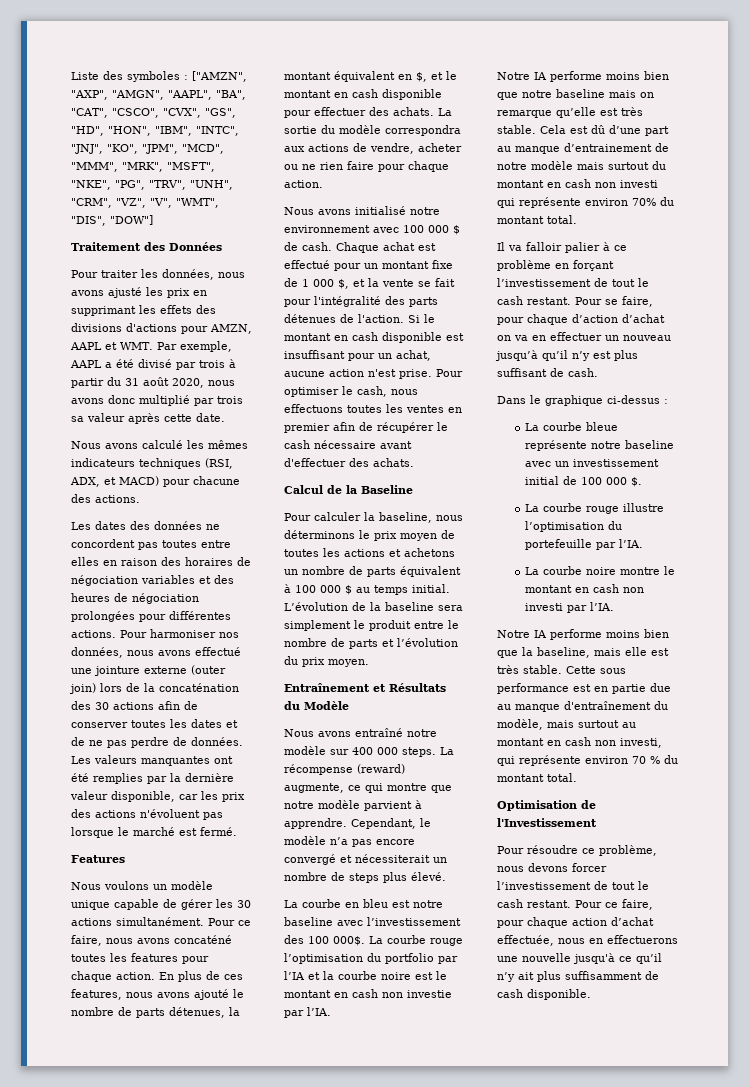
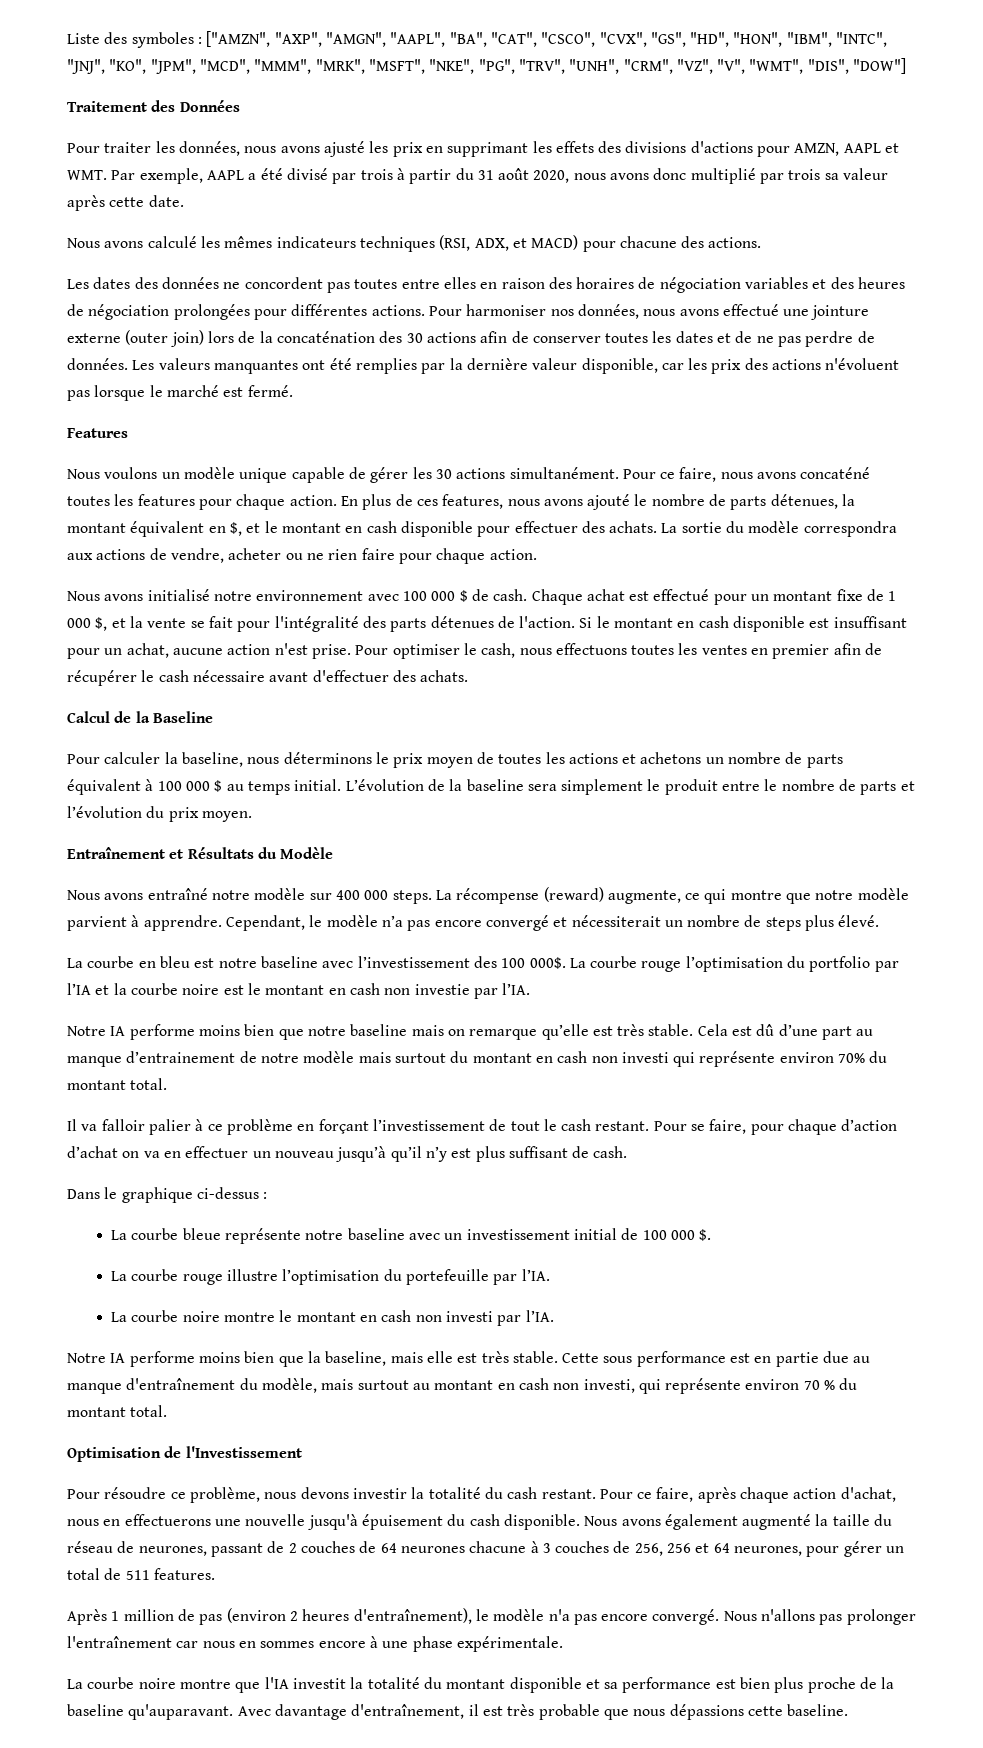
[572,863,607,872] [497,881,649,890] forcer l’investissement de tout le -> [352,1487,503,1499] investir la totalité du
[497,920,524,928] pour -> [697,1487,736,1503] après
[611,917,654,926] [497,935,554,946] d’achat effectuée, -> [840,1487,896,1502] d'achat,
[619,953,662,964] [497,971,659,982] [497,989,591,1000] ce qu’il n’y ait plus suffisamment de cash disponible. -> [361,1514,893,1530] [67,1541,905,1557] [67,1568,215,1580] [67,1608,916,1625] [67,1636,563,1652] [67,1677,895,1693] [67,1704,849,1720] épuisement du cash disponible. Nous avons également augmenté la taille du réseau de neurones, passant de 2 couches de 64 neurones chacune à 3 couches de 256, 256 et 64 neurones, pour gérer un total de 511 features. // Après 1 million de pas (environ 2 heures d'entraînement), le modèle n'a pas encore convergé. Nous n'allons pas prolonger l'entraînement car nous en sommes encore à une phase expérimentale. // La courbe noire montre que l'IA investit la totalité du montant disponible et sa performance est bien plus proche de la baseline qu'auparavant. Avec davantage d'entraînement, il est très probable que nous dépassions cette baseline.

